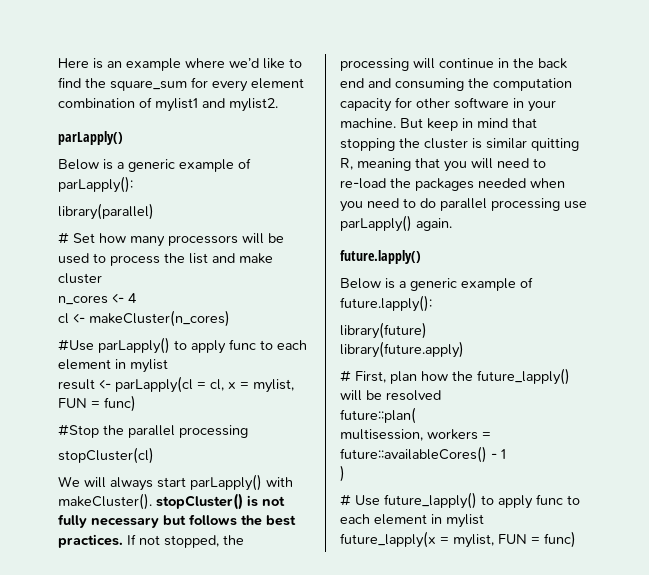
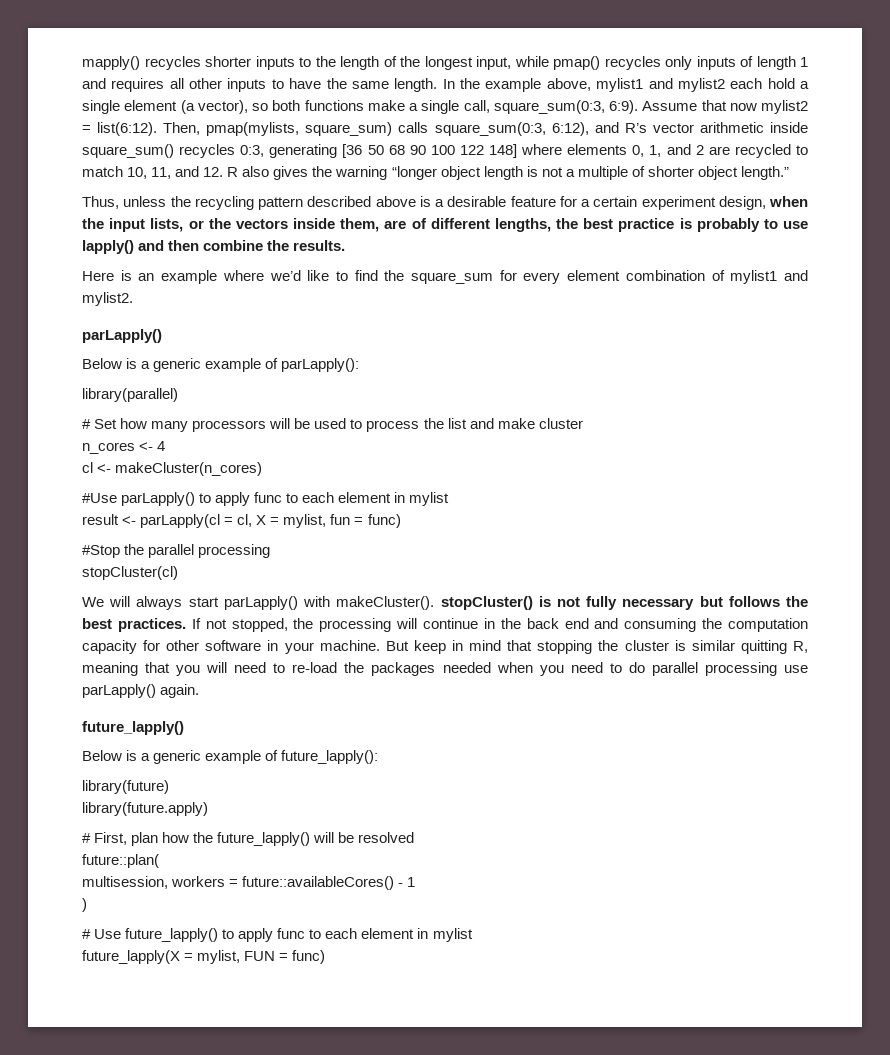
(58, 63) none -> [82,56,808,70] [82,78,809,92] [82,100,808,114] [82,122,809,136] [82,144,808,158] [82,166,789,180] [82,196,808,210] [82,218,808,232] [82,240,346,254] mapply() recycles shorter inputs to the length of the longest input, while pmap() recycles only inputs of length 1 and requires all other inputs to have the same length. In the example above, mylist1 and mylist2 each hold a single element (a vector), so both functions make a single call, square_sum(0:3, 6:9). Assume that now mylist2 = list(6:12). Then, pmap(mylists, square_sum) calls square_sum(0:3, 6:12), and R’s vector arithmetic inside square_sum() recycles 0:3, generating [36 50 68 90 100 122 148] where elements 0, 1, and 2 are recycled to match 10, 11, and 12. R also gives the warning “longer object length is not a multiple of shorter object length.” // Thus, unless the recycling pattern described above is a desirable feature for a certain experiment design, when the input lists, or the vectors inside them, are of different lengths, the best practice is probably to use lapply() and then combine the results. //
[228,379,294,393] [58,398,87,408] x = mylist, FUN -> [256,514,351,528] X = mylist, fun
[340,250,421,264] [340,277,533,291] [340,295,432,312] future.lapply() // Below is a generic example of future.lapply(): -> [82,721,184,735] [82,750,379,764] future_lapply() // Below is a generic example of future_lapply():
[340,531,436,548] future_lapply(x -> [82,950,180,964] future_lapply(X

